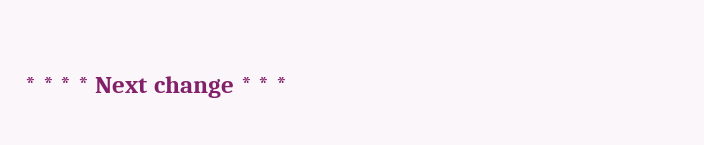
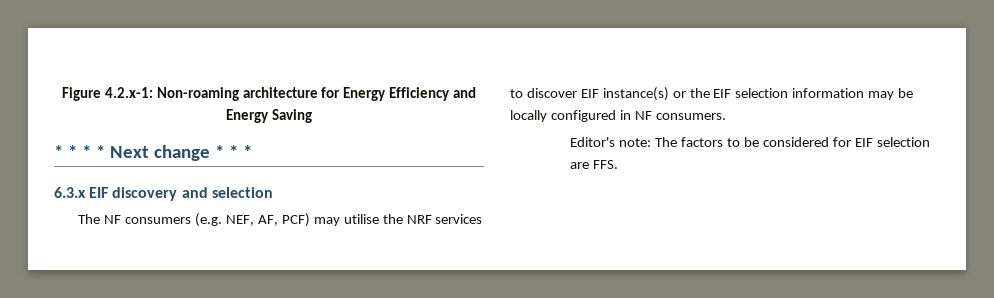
(25, 85) none -> [61,87,477,101] [226,109,312,123] Figure 4.2.x-1: Non-roaming architecture for Energy Efficiency and Energy Saving //
(287, 85) none -> [54,187,273,201] [78,213,483,227] [510,87,914,101] [510,110,726,122] [570,137,930,147] [570,160,619,169] // 6.3.x EIF discovery and selection // The NF consumers (e.g. NEF, AF, PCF) may utilise the NRF services to discover EIF instance(s) or the EIF selection information may be locally configured in NF consumers. // Editor's note: The factors to be considered for EIF selection are FFS.

